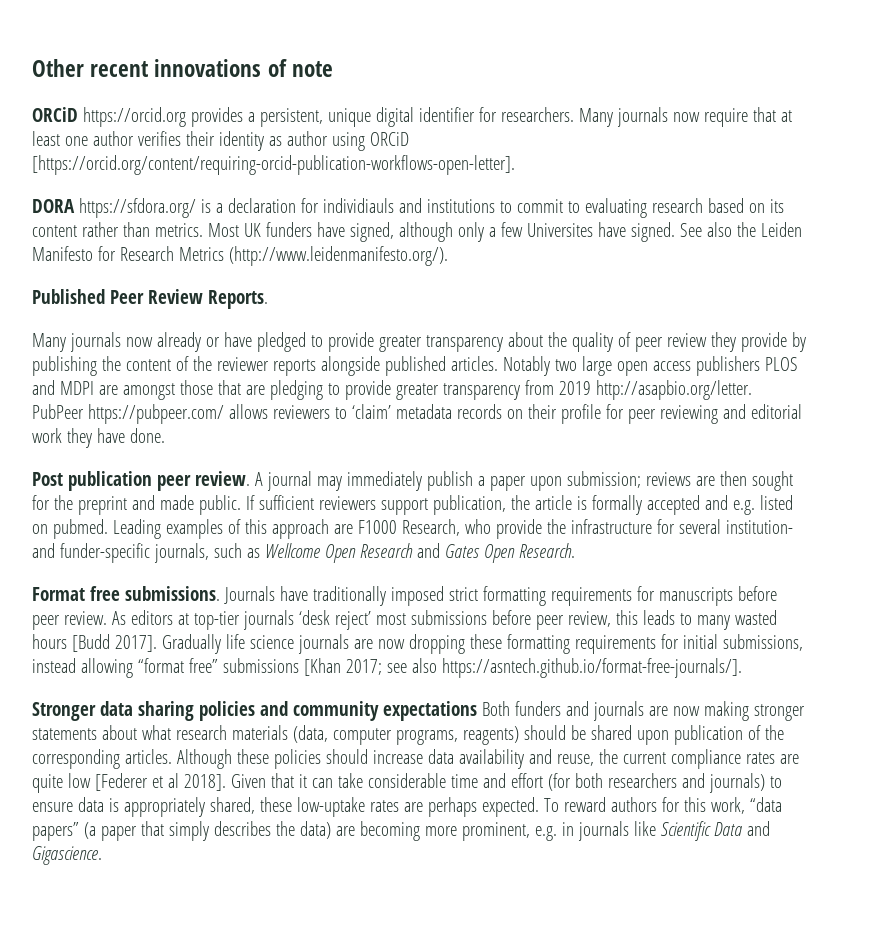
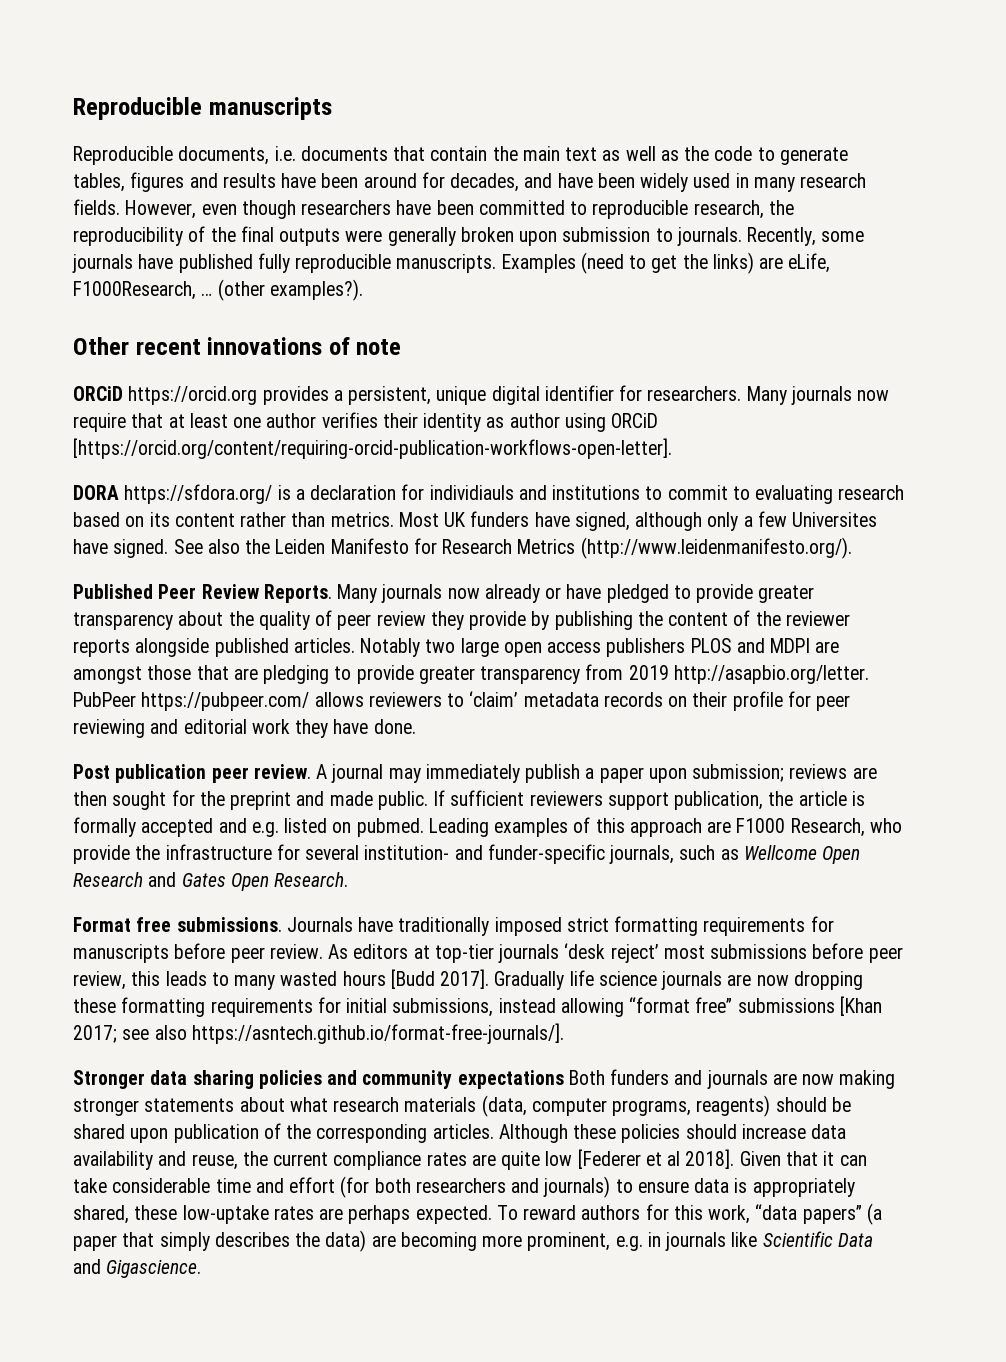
(32, 68) none -> [73,97,332,120] [73,146,848,165] [73,172,867,192] [73,199,794,219] [73,226,865,246] [72,252,831,274] [73,279,363,301] Reproducible manuscripts // Reproducible documents, i.e. documents that contain the main text as well as the code to generate tables, figures and results have been around for decades, and have been widely used in many research fields. However, even though researchers have been committed to reproducible research, the reproducibility of the final outputs were generally broken upon submission to journals. Recently, some journals have published fully reproducible manuscripts. Examples (need to get the links) are eLife, F1000Research, … (other examples?). //
(268, 299) // -> (332, 593) none

